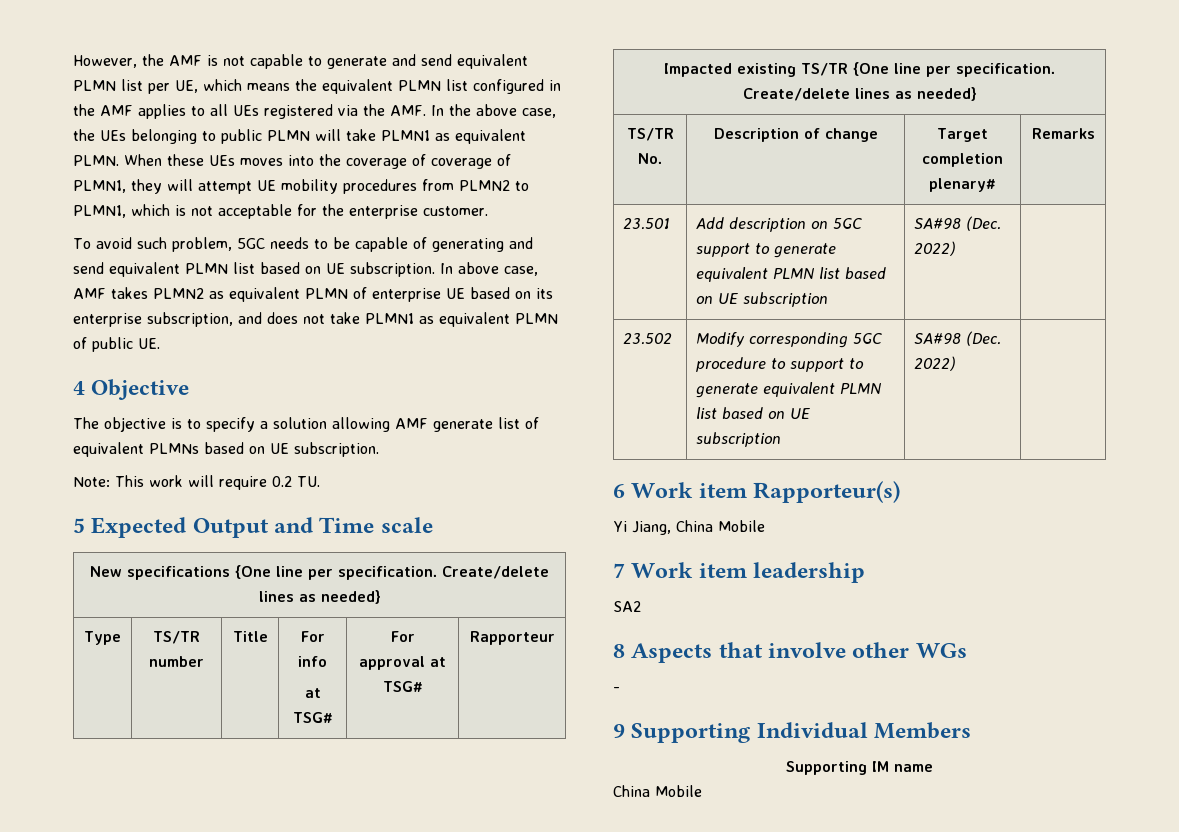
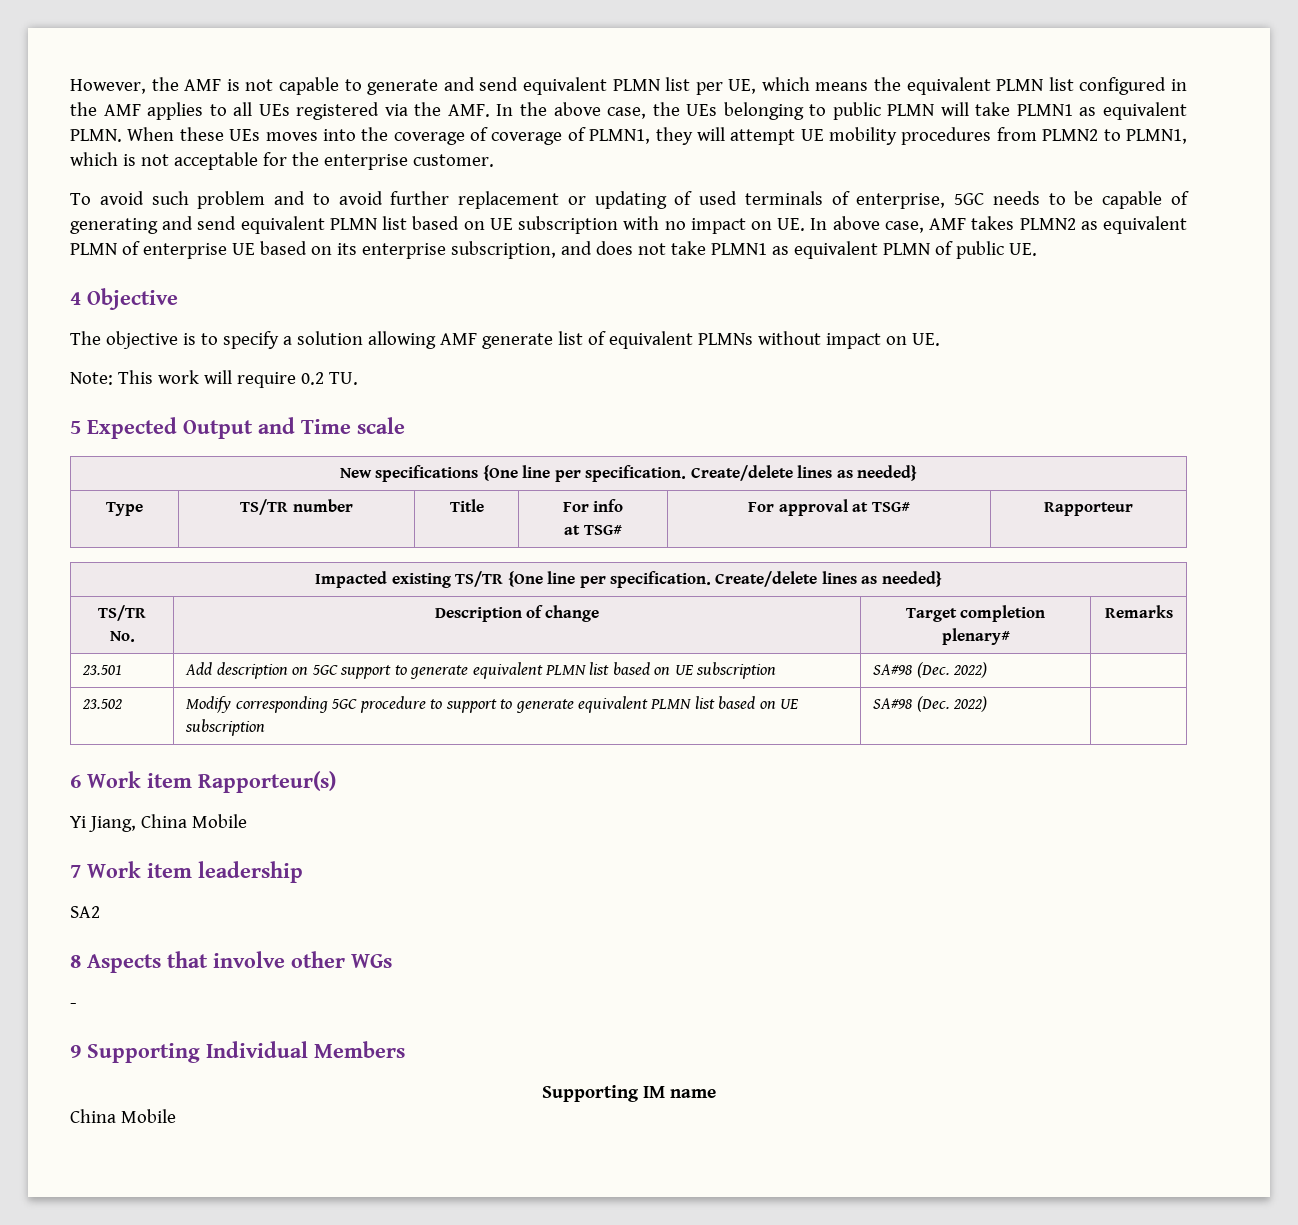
[171,237,232,252] problem, -> [197,191,946,209] problem and to avoid further replacement or updating of used terminals of enterprise,
[350,262,435,277] subscription. -> [518,216,806,234] subscription with no impact on UE.
[204,442,379,457] based on UE subscription. -> [757,331,940,349] without impact on UE.

